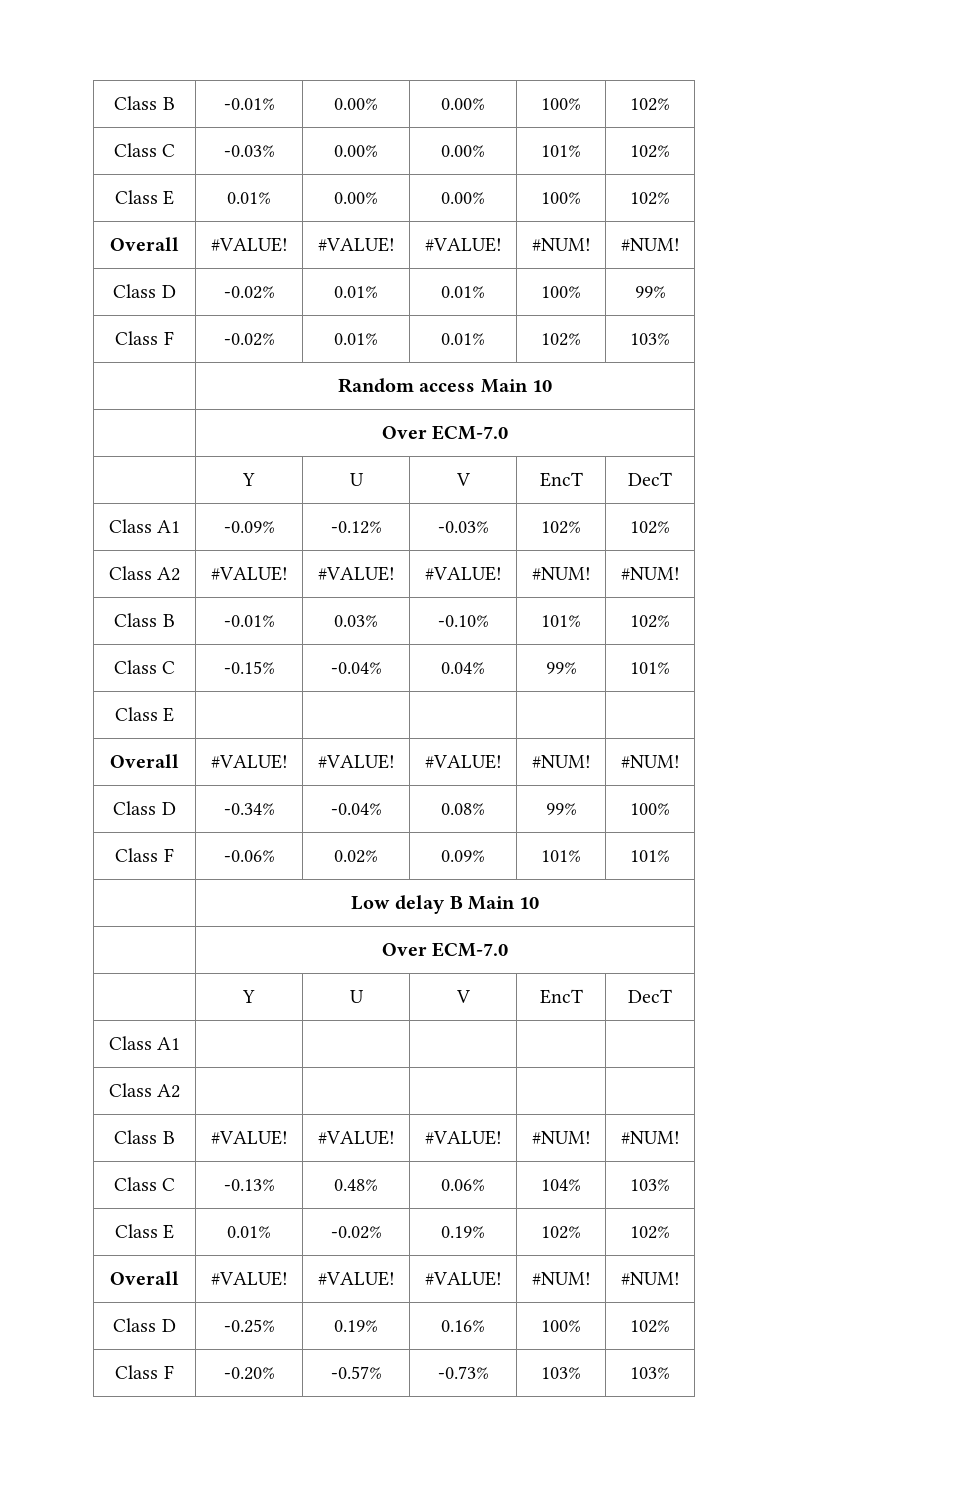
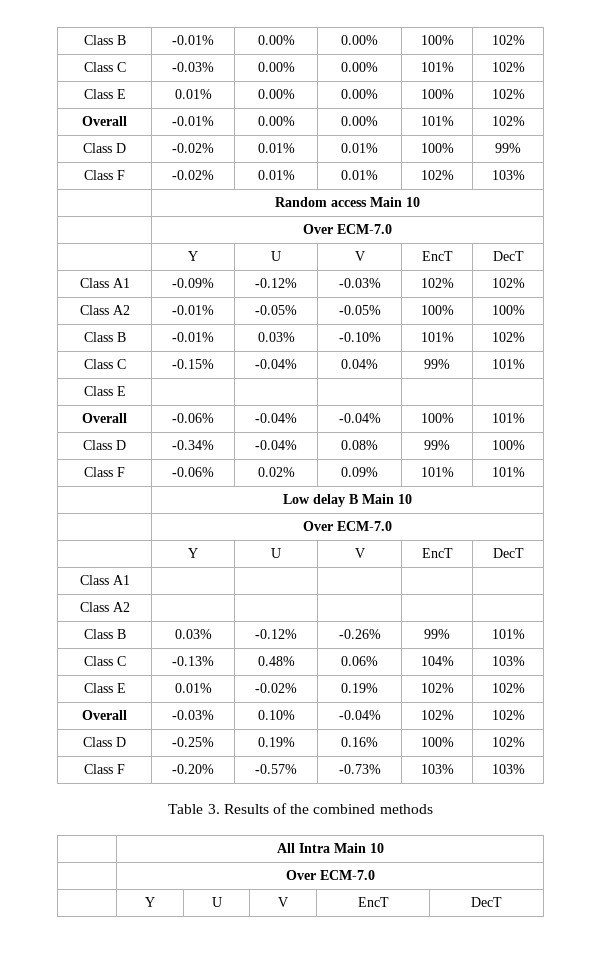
[210,237,288,252] [317,237,395,252] [424,237,502,252] [531,238,591,251] [620,238,680,251] #VALUE! | #VALUE! | #VALUE! | #NUM! | #NUM! -> [172,116,214,126] [257,116,295,126] [341,116,378,126] [420,116,454,126] [491,116,525,126] -0.01% | 0.00% | 0.00% | 101% | 102%
[210,566,288,581] [317,566,395,581] [424,566,502,581] [531,567,591,580] [620,567,680,580] #VALUE! | #VALUE! | #VALUE! | #NUM! | #NUM! -> [172,305,214,315] [255,305,297,315] [338,305,381,315] [420,305,454,315] [491,305,525,315] -0.01% | -0.05% | -0.05% | 100% | 100%
[210,754,288,769] [317,754,395,769] [424,754,502,769] [531,755,591,768] [620,755,680,768] #VALUE! | #VALUE! | #VALUE! | #NUM! | #NUM! -> [172,413,214,423] [255,413,297,423] [338,413,381,423] [420,413,454,423] [491,413,525,423] -0.06% | -0.04% | -0.04% | 100% | 101%
[210,1130,288,1145] [317,1130,395,1145] [424,1130,502,1145] [531,1131,591,1144] [620,1131,680,1144] #VALUE! | #VALUE! | #VALUE! | #NUM! | #NUM! -> [174,629,212,639] [255,629,297,639] [338,629,381,639] [424,629,450,639] [491,629,525,639] 0.03% | -0.12% | -0.26% | 99% | 101%
[210,1271,288,1286] [317,1271,395,1286] [424,1271,502,1286] [531,1272,591,1285] [620,1272,680,1285] #VALUE! | #VALUE! | #VALUE! | #NUM! | #NUM! -> [172,710,214,720] [257,710,295,720] [338,710,381,720] [420,710,454,720] [491,710,525,720] -0.03% | 0.10% | -0.04% | 102% | 102%
(670, 1373) none -> [168,803,433,814] [276,843,384,853] [285,870,375,880] [145,897,155,907] [211,897,222,907] [278,897,288,907] [357,897,389,907] [471,897,502,907] // Table 3. Results of the combined methods // | All Intra Main 10 // | Over ECM-7.0 // | Y | U | V | EncT | DecT

